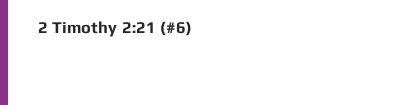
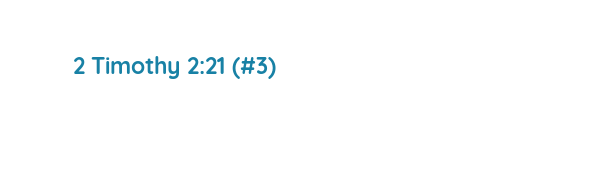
[160,21,193,36] (#6) -> [231,57,276,79] (#3)

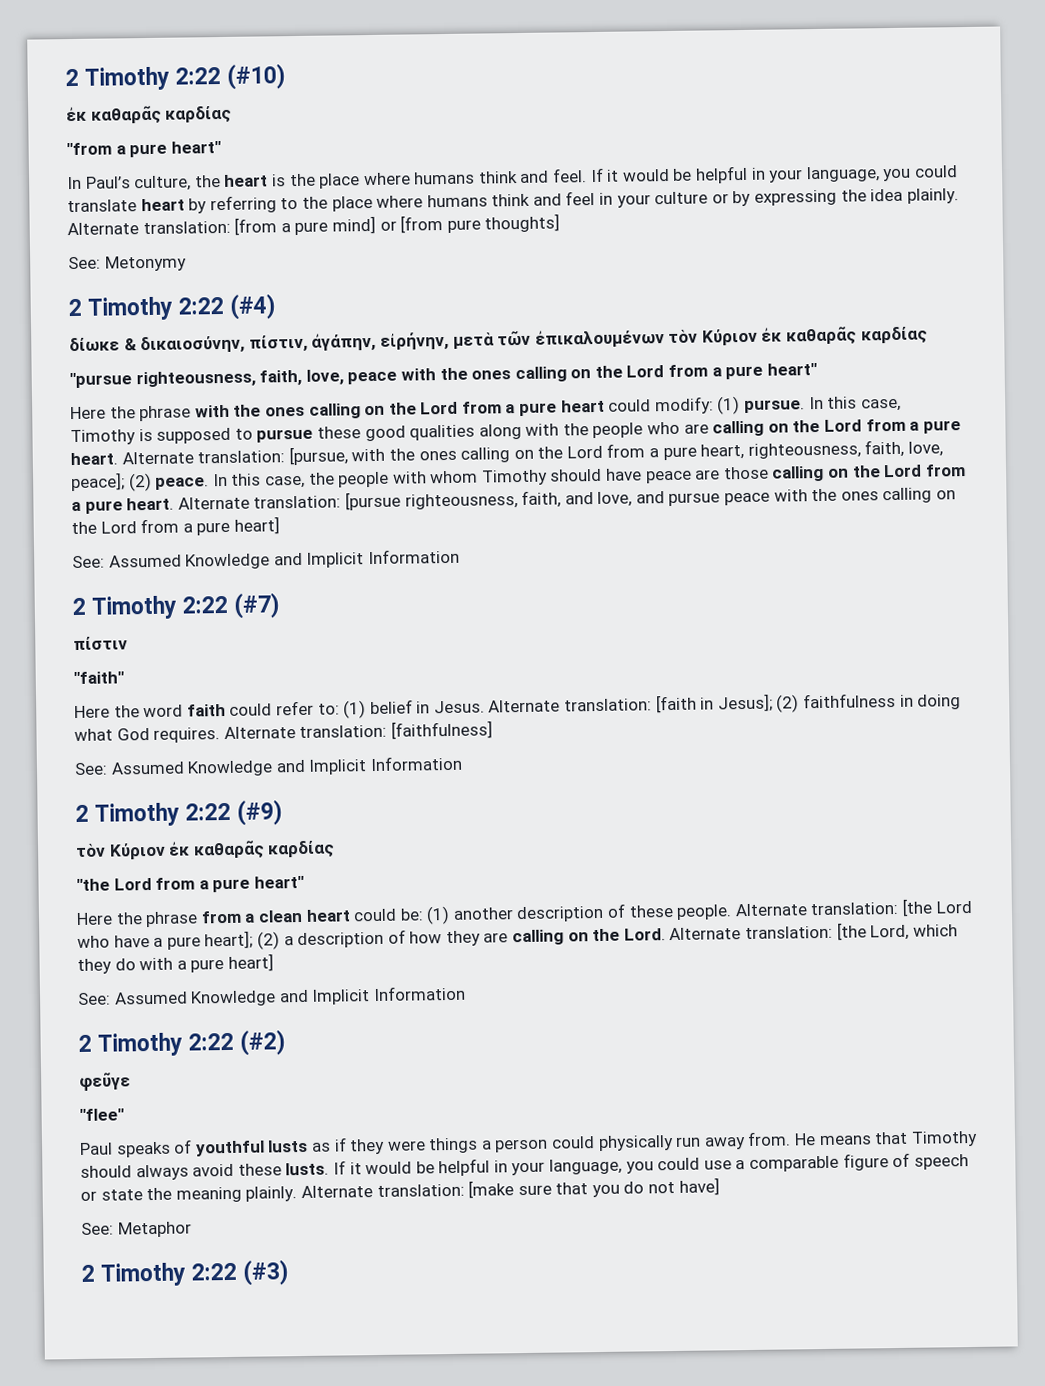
[73,56,226,79] 2 Timothy 2:21 -> [65,63,286,91] [66,105,233,125] [66,141,221,158] [67,165,958,192] [67,188,959,214] [67,213,561,236] [68,255,187,272] [68,293,276,321] [69,326,928,354] [69,363,817,389] [70,396,901,422] [70,418,961,446] [70,439,944,466] [71,464,966,492] [71,487,957,514] [71,516,280,536] [72,548,460,570] [72,592,280,620] [73,636,128,651] [73,671,124,685] [74,692,962,719] [74,720,493,743] [74,755,463,777] [75,799,283,827] [75,840,336,860] [76,875,304,893] [76,898,972,928] [77,922,958,950] [77,953,274,975] [77,985,466,1007] [78,1029,286,1057] [79,1072,131,1091] [79,1108,124,1121] [80,1130,978,1158] [80,1152,969,1181] [80,1177,720,1203] [81,1221,192,1238] [81,1262,238,1287] 2 Timothy 2:22 (#10) // ἐκ καθαρᾶς καρδίας // "from a pure heart" // In Paul’s culture, the heart is the place where humans think and feel. If it would be helpful in your language, you could translate heart by referring to the place where humans think and feel in your culture or by expressing the idea plainly. Alternate translation: [from a pure mind] or [from pure thoughts] // See: Metonymy // 2 Timothy 2:22 (#4) // δίωκε & δικαιοσύνην, πίστιν, ἀγάπην, εἰρήνην, μετὰ τῶν ἐπικαλουμένων τὸν Κύριον ἐκ καθαρᾶς καρδίας // "pursue righteousness, faith, love, peace with the ones calling on the Lord from a pure heart" // Here the phrase with the ones calling on the Lord from a pure heart could modify: (1) pursue. In this case, Timothy is supposed to pursue these good qualities along with the people who are calling on the Lord from a pure heart. Alternate translation: [pursue, with the ones calling on the Lord from a pure heart, righteousness, faith, love, peace]; (2) peace. In this case, the people with whom Timothy should have peace are those calling on the Lord from a pure heart. Alternate translation: [pursue righteousness, faith, and love, and pursue peace with the ones calling on the Lord from a pure heart] // See: Assumed Knowledge and Implicit Information // 2 Timothy 2:22 (#7) // πίστιν // "faith" // Here the word faith could refer to: (1) belief in Jesus. Alternate translation: [faith in Jesus]; (2) faithfulness in doing what God requires. Alternate translation: [faithfulness] // See: Assumed Knowledge and Implicit Information // 2 Timothy 2:22 (#9) // τὸν Κύριον ἐκ καθαρᾶς καρδίας // "the Lord from a pure heart" // Here the phrase from a clean heart could be: (1) another description of these people. Alternate translation: [the Lord who have a pure heart]; (2) a description of how they are calling on the Lord. Alternate translation: [the Lord, which they do with a pure heart] // See: Assumed Knowledge and Implicit Information // 2 Timothy 2:22 (#2) // φεῦγε // "flee" // Paul speaks of youthful lusts as if they were things a person could physically run away from. He means that Timothy should always avoid these lusts. If it would be helpful in your language, you could use a comparable figure of speech or state the meaning plainly. Alternate translation: [make sure that you do not have] // See: Metaphor // 2 Timothy 2:22

